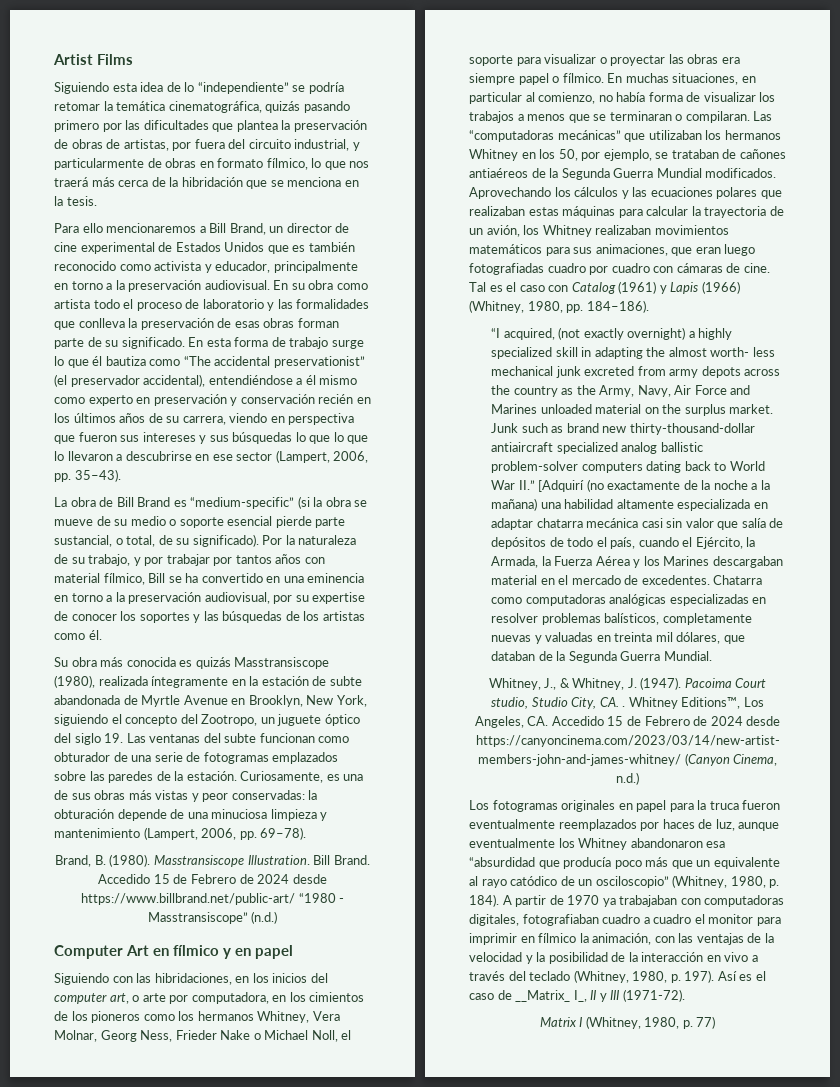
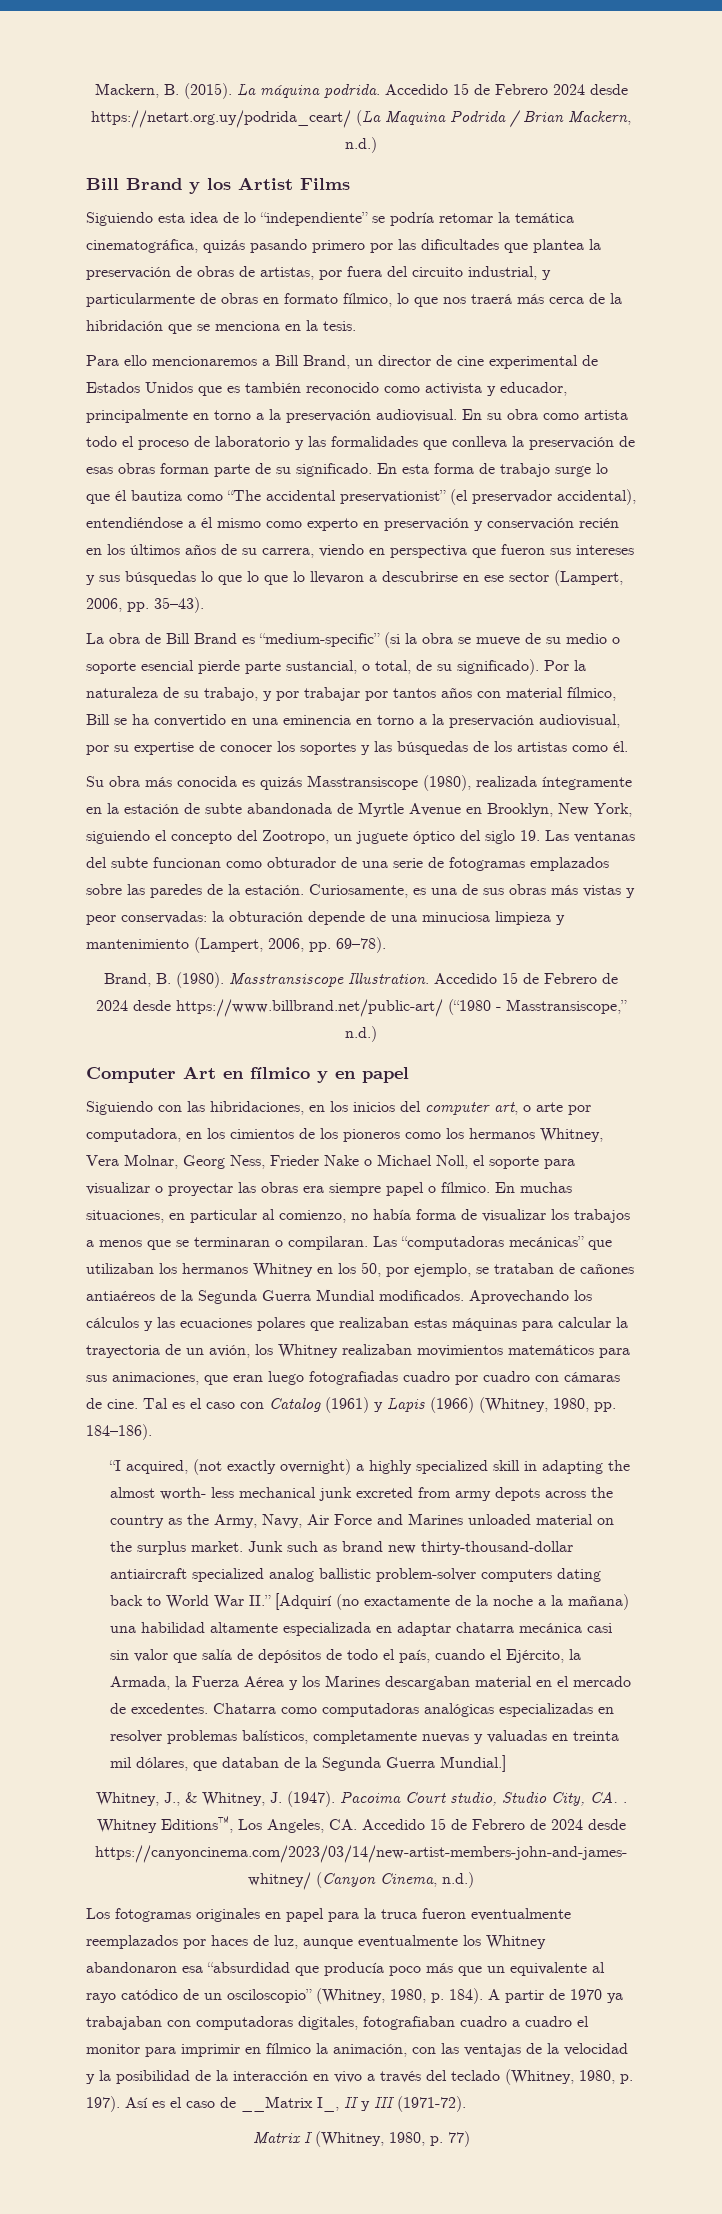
(53, 59) none -> [94,83,628,99] [91,110,631,128] [345,137,377,153] [86,178,231,194] Mackern, B. (2015). La máquina podrida. Accedido 15 de Febrero 2024 desde https://netart.org.uy/podrida_ceart/ (La Maquina Podrida / Brian Mackern, n.d.) // Bill Brand y los
[313,855,370,865] Bill Brand. -> (429, 978) none
[298,893,345,903] [147,911,278,924] “1980 - Masstransiscope” (n.d.) -> [448,999,627,1015] [345,1026,377,1042] (“1980 - Masstransiscope,” n.d.)
[663,651,712,661] Mundial. -> [440,1755,507,1772] Mundial.]
[515,990,571,1002] __Matrix_ -> [241,2096,313,2112] __Matrix

